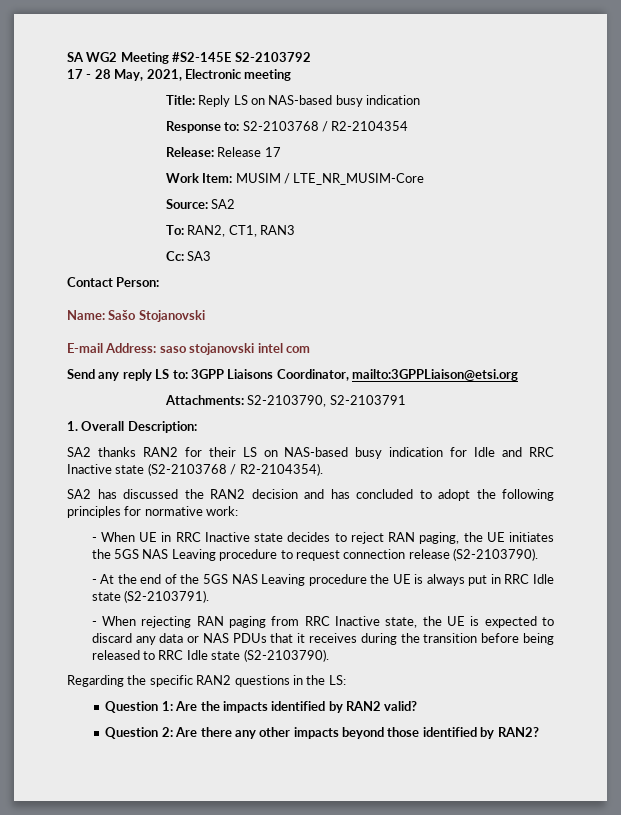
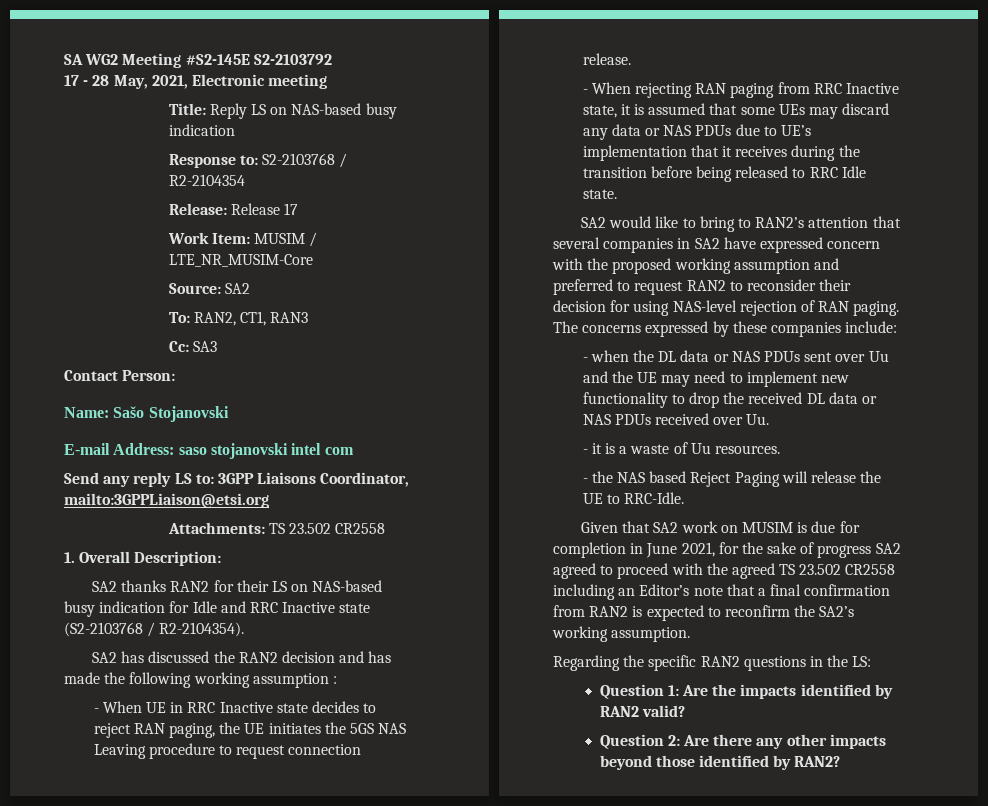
[247,395,406,407] S2-2103790, S2-2103791 -> [268,523,386,534] TS 23.502 CR2558
[356,489,554,501] [67,506,239,518] concluded to adopt the following principles for normative work: -> [64,672,337,688] made the following working assumption :
[408,548,539,561] [91,574,554,586] [91,590,210,603] release (S2-2103790). // - At the end of the 5GS NAS Leaving procedure the UE is always put in RRC Idle state (S2-2103791). -> [582,53,631,65] release.
[422,616,555,628] the UE is expected to -> [620,103,838,119] it is assumed that some UEs may
(267, 638) none -> [735,124,811,136] [582,145,687,161] due to UE’s implementation
[211,649,329,662] state (S2-2103790). -> [582,189,617,199] [581,216,901,232] [553,237,881,253] [552,258,839,274] [553,279,852,295] [553,300,900,316] [553,321,898,337] [582,350,889,362] [582,371,849,387] [582,392,877,408] [582,413,770,425] [582,442,780,454] [582,471,882,487] [582,492,685,504] [581,521,860,533] [553,542,901,558] [553,563,896,579] [553,584,891,600] [553,605,855,621] [552,626,691,642] state. // SA2 would like to bring to RAN2’s attention that several companies in SA2 have expressed concern with the proposed working assumption and preferred to request RAN2 to reconsider their decision for using NAS-level rejection of RAN paging. The concerns expressed by these companies include: // - when the DL data or NAS PDUs sent over Uu and the UE may need to implement new functionality to drop the received DL data or NAS PDUs received over Uu. // - it is a waste of Uu resources. // - the NAS based Reject Paging will release the UE to RRC-Idle. // Given that SA2 work on MUSIM is due for completion in June 2021, for the sake of progress SA2 agreed to proceed with the agreed TS 23.502 CR2558 including an Editor’s note that a final confirmation from RAN2 is expected to reconfirm the SA2’s working assumption.

